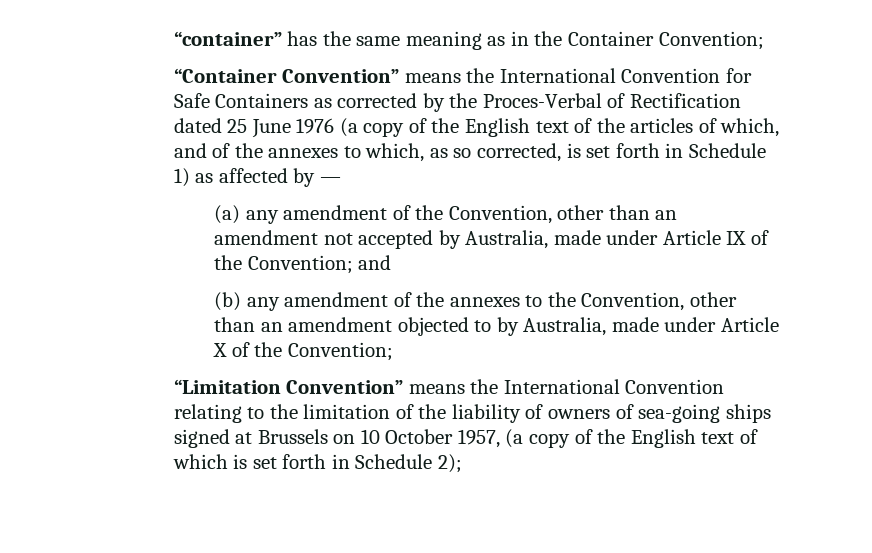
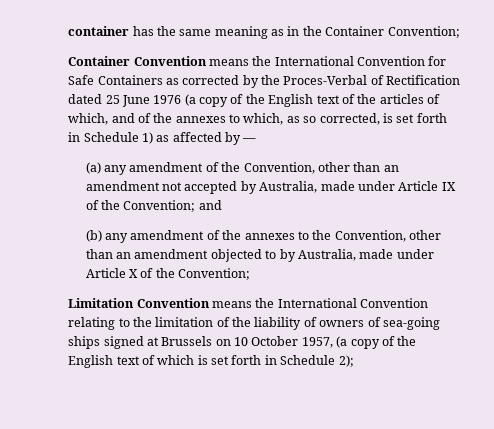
[173,31,282,46] “container” -> [68,26,130,36] container
[173,68,400,83] “Container Convention” -> [68,56,207,66] Container Convention
[173,379,404,394] “Limitation Convention” -> [68,298,210,308] Limitation Convention

